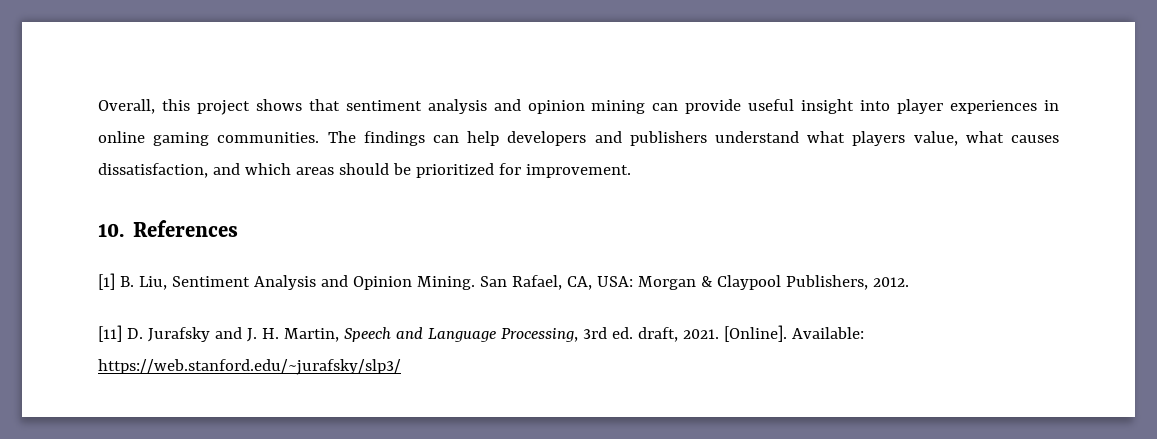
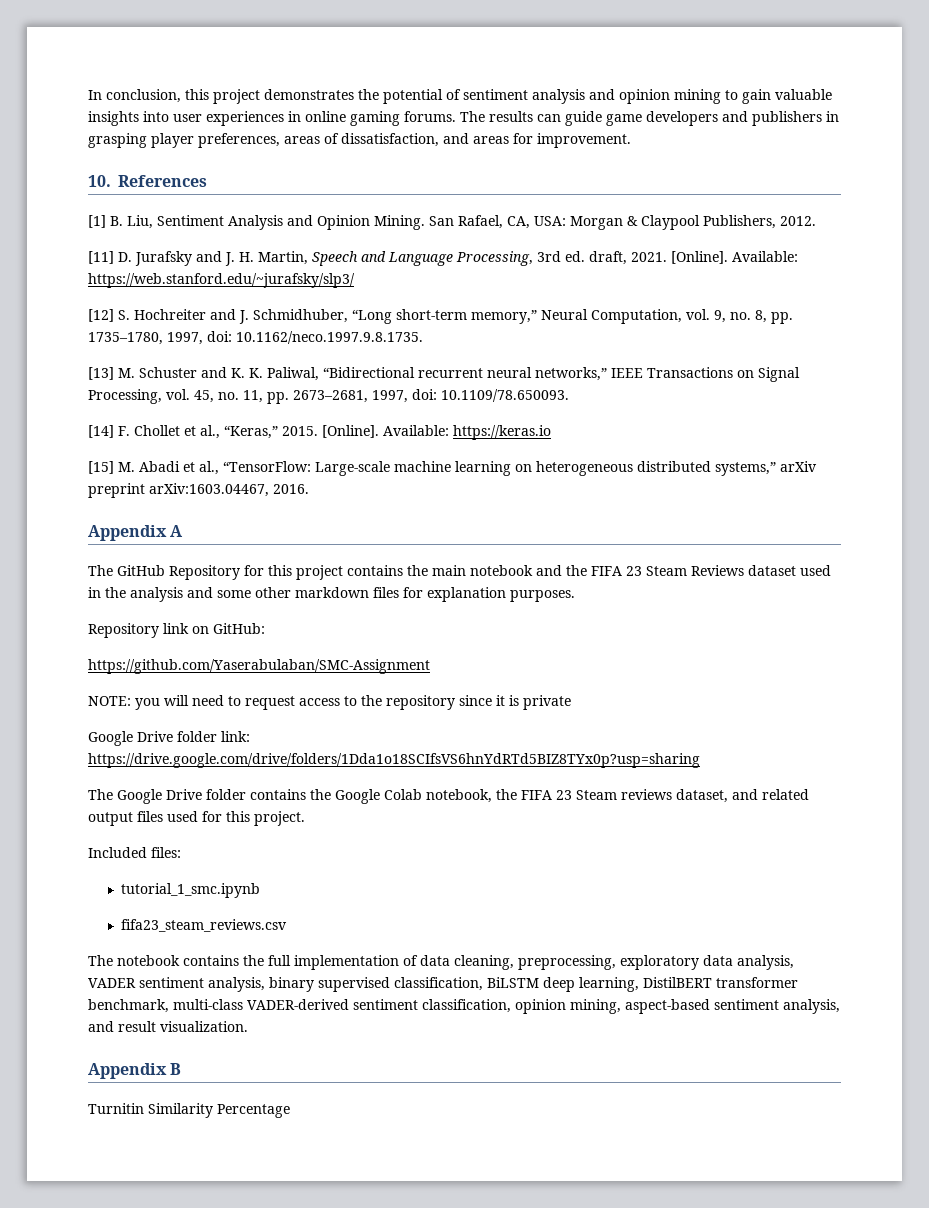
[98,99,340,115] Overall, this project shows that -> [88,89,461,104] In conclusion, this project demonstrates the potential of
[652,99,1060,114] [98,131,1060,146] [98,163,494,178] can provide useful insight into player experiences in online gaming communities. The findings can help developers and publishers understand what players value, what causes dissatisfaction, and which areas should be prioritized -> [725,89,832,104] [88,111,839,126] [88,133,509,148] to gain valuable insights into user experiences in online gaming forums. The results can guide game developers and publishers in grasping player preferences, areas of dissatisfaction, and areas
(401, 367) none -> [88,309,793,324] [88,331,423,345] [88,367,800,382] [88,389,569,404] [88,425,551,440] [88,461,817,476] [88,483,309,498] [88,525,184,541] [88,565,831,580] [88,587,575,602] [88,623,265,638] [88,659,430,674] [88,695,571,710] [88,731,250,746] [88,753,700,768] [88,789,809,804] [88,811,305,826] [88,847,181,858] [120,883,260,898] [120,919,287,932] [88,955,794,970] [88,977,798,992] [88,999,840,1014] [88,1021,248,1032] [88,1063,182,1079] [88,1103,290,1118] // [12] S. Hochreiter and J. Schmidhuber, “Long short-term memory,” Neural Computation, vol. 9, no. 8, pp. 1735–1780, 1997, doi: 10.1162/neco.1997.9.8.1735. // [13] M. Schuster and K. K. Paliwal, “Bidirectional recurrent neural networks,” IEEE Transactions on Signal Processing, vol. 45, no. 11, pp. 2673–2681, 1997, doi: 10.1109/78.650093. // [14] F. Chollet et al., “Keras,” 2015. [Online]. Available: https://keras.io // [15] M. Abadi et al., “TensorFlow: Large-scale machine learning on heterogeneous distributed systems,” arXiv preprint arXiv:1603.04467, 2016. // Appendix A // The GitHub Repository for this project contains the main notebook and the FIFA 23 Steam Reviews dataset used in the analysis and some other markdown files for explanation purposes. // Repository link on GitHub: // https://github.com/Yaserabulaban/SMC-Assignment // NOTE: you will need to request access to the repository since it is private // Google Drive folder link: https://drive.google.com/drive/folders/1Dda1o18SCIfsVS6hnYdRTd5BIZ8TYx0p?usp=sharing // The Google Drive folder contains the Google Colab notebook, the FIFA 23 Steam reviews dataset, and related output files used for this project. // Included files: // tutorial_1_smc.ipynb // fifa23_steam_reviews.csv // The notebook contains the full implementation of data cleaning, preprocessing, exploratory data analysis, VADER sentiment analysis, binary supervised classification, BiLSTM deep learning, DistilBERT transformer benchmark, multi-class VADER-derived sentiment classification, opinion mining, aspect-based sentiment analysis, and result visualization. // Appendix B // Turnitin Similarity Percentage

